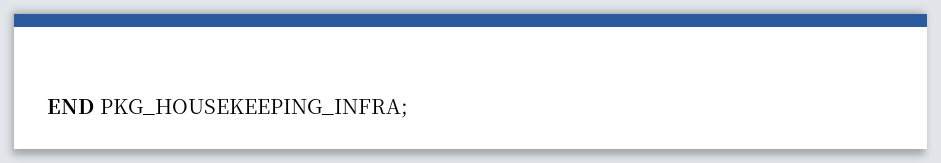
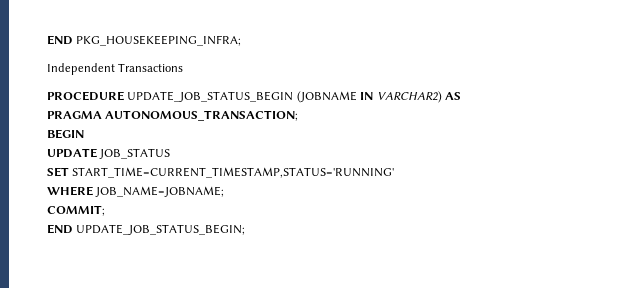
(408, 108) none -> [47,63,184,75] [47,91,461,103] [47,110,299,121] [47,129,84,139] [47,148,171,159] [47,167,395,178] [47,186,225,197] [47,205,105,216] [47,224,246,235] // Independent Transactions // PROCEDURE UPDATE_JOB_STATUS_BEGIN (JOBNAME IN VARCHAR2) AS // PRAGMA AUTONOMOUS_TRANSACTION; // BEGIN // UPDATE JOB_STATUS // SET START_TIME=CURRENT_TIMESTAMP,STATUS='RUNNING' // WHERE JOB_NAME=JOBNAME; // COMMIT; // END UPDATE_JOB_STATUS_BEGIN;

